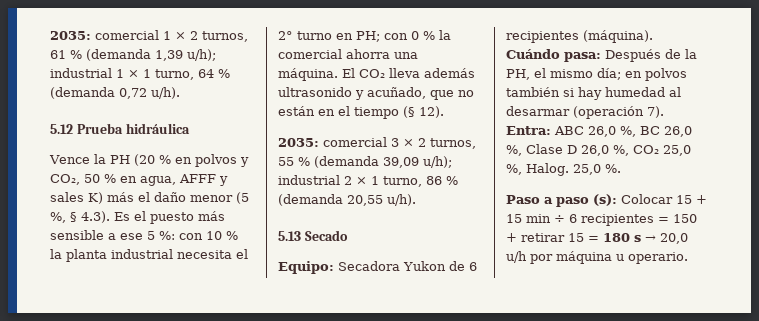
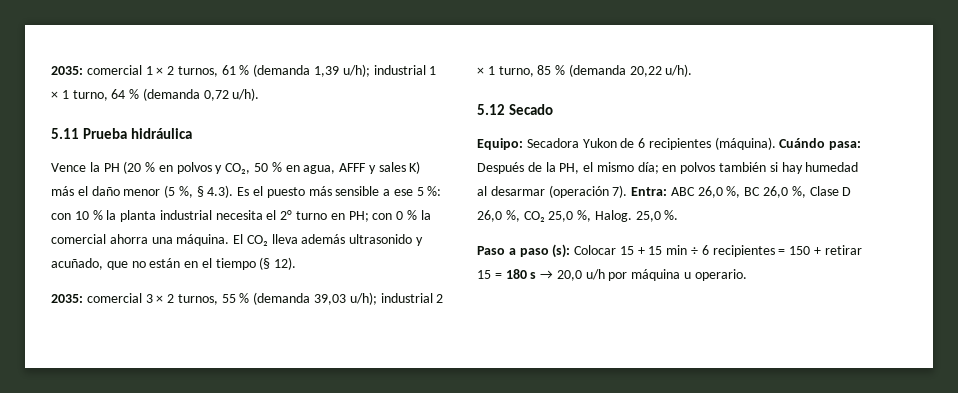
[50,124,73,134] 5.12 -> [51,128,79,139] 5.11
[383,157,419,168] 39,09 -> [314,294,347,305] 39,03
[426,176,458,185] [278,194,416,206] [278,231,301,241] 86 % (demanda 20,55 u/h). // 5.13 -> [537,64,693,77] [477,104,505,115] 85 % (demanda 20,22 u/h). // 5.12

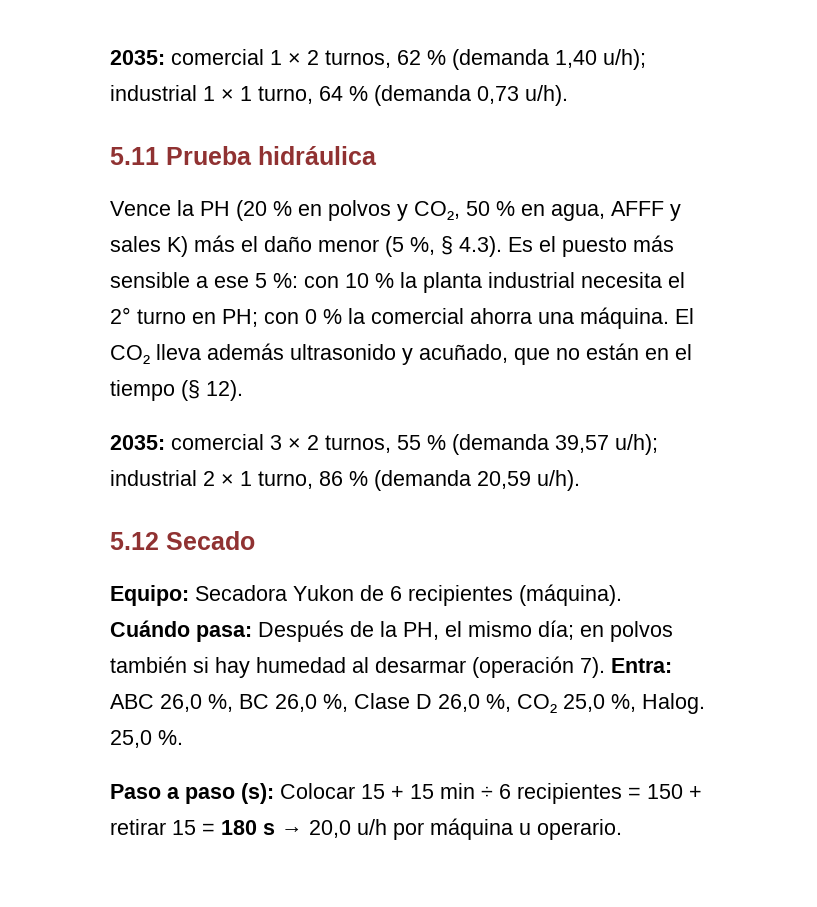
[221,64,340,77] 61 % (demanda 1,39 -> [397,49,597,70] 62 % (demanda 1,40
[203,90,229,101] 0,72 -> [477,86,519,104] 0,73
[314,294,347,305] 39,03 -> [555,435,609,453] 39,57
[537,64,662,77] 85 % (demanda 20,22 -> [319,470,531,491] 86 % (demanda 20,59

